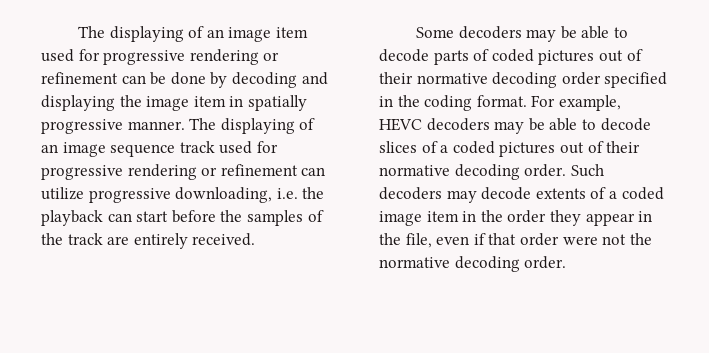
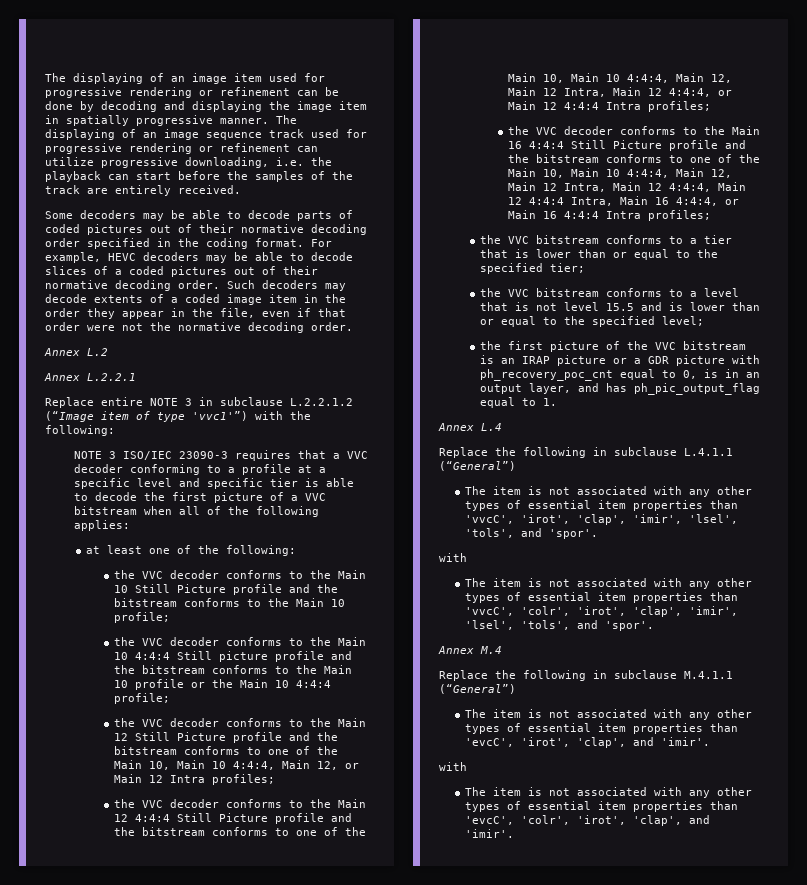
(567, 262) none -> [44,348,108,356] [44,373,136,381] [45,397,353,408] [45,411,311,422] [45,425,115,436] [73,450,368,461] [73,464,326,475] [73,478,354,489] [73,492,326,503] [73,506,319,517] [73,520,130,531] [85,545,296,556] [114,570,367,579] [114,584,339,595] [114,598,346,607] [114,612,171,623] [114,637,367,646] [114,651,353,662] [114,665,353,674] [114,679,332,690] [114,693,171,704] [114,718,367,727] [114,732,339,743] [114,746,339,755] [114,760,360,770] [114,774,276,785] [114,799,367,808] [114,813,353,824] [114,827,367,836] [508,73,733,83] [508,87,733,97] [508,101,712,112] [508,126,761,135] [508,140,747,151] [508,154,761,163] [508,168,733,178] [508,182,747,192] [508,196,740,206] [508,210,712,221] [479,235,732,244] [479,249,718,260] [479,263,585,274] [479,288,739,297] [479,302,760,311] [479,316,704,327] [479,341,746,352] [479,355,760,366] [479,369,760,381] [479,383,760,395] [479,397,557,408] [438,423,502,431] [439,447,733,458] [439,461,516,471] [465,486,753,497] [465,500,739,511] [465,514,739,525] [465,528,599,539] [439,553,467,562] [465,578,753,589] [465,592,739,603] [465,606,739,617] [465,620,655,631] [438,646,502,654] [439,670,733,681] [439,684,516,694] [465,709,753,720] [465,723,739,734] [465,737,711,748] [439,762,467,771] [465,787,753,798] [465,801,739,812] [465,815,711,826] [465,829,515,838] // Annex L.2 // Annex L.2.2.1 // Replace entire NOTE 3 in subclause L.2.2.1.2 (“Image item of type 'vvc1'”) with the following: // NOTE 3 ISO/IEC 23090-3 requires that a VVC decoder conforming to a profile at a specific level and specific tier is able to decode the first picture of a VVC bitstream when all of the following applies: // at least one of the following: // the VVC decoder conforms to the Main 10 Still Picture profile and the bitstream conforms to the Main 10 profile; // the VVC decoder conforms to the Main 10 4:4:4 Still picture profile and the bitstream conforms to the Main 10 profile or the Main 10 4:4:4 profile; // the VVC decoder conforms to the Main 12 Still Picture profile and the bitstream conforms to one of the Main 10, Main 10 4:4:4, Main 12, or Main 12 Intra profiles; // the VVC decoder conforms to the Main 12 4:4:4 Still Picture profile and the bitstream conforms to one of the Main 10, Main 10 4:4:4, Main 12, Main 12 Intra, Main 12 4:4:4, or Main 12 4:4:4 Intra profiles; // the VVC decoder conforms to the Main 16 4:4:4 Still Picture profile and the bitstream conforms to one of the Main 10, Main 10 4:4:4, Main 12, Main 12 Intra, Main 12 4:4:4, Main 12 4:4:4 Intra, Main 16 4:4:4, or Main 16 4:4:4 Intra profiles; // the VVC bitstream conforms to a tier that is lower than or equal to the specified tier; // the VVC bitstream conforms to a level that is not level 15.5 and is lower than or equal to the specified level; // the first picture of the VVC bitstream is an IRAP picture or a GDR picture with ph_recovery_poc_cnt equal to 0, is in an output layer, and has ph_pic_output_flag equal to 1. // Annex L.4 // Replace the following in subclause L.4.1.1 (“General”) // The item is not associated with any other types of essential item properties than 'vvcC', 'irot', 'clap', 'imir', 'lsel', 'tols', and 'spor'. // with // The item is not associated with any other types of essential item properties than 'vvcC', 'colr', 'irot', 'clap', 'imir', 'lsel', 'tols', and 'spor'. // Annex M.4 // Replace the following in subclause M.4.1.1 (“General”) // The item is not associated with any other types of essential item properties than 'evcC', 'irot', 'clap', and 'imir'. // with // The item is not associated with any other types of essential item properties than 'evcC', 'colr', 'irot', 'clap', and 'imir'.

